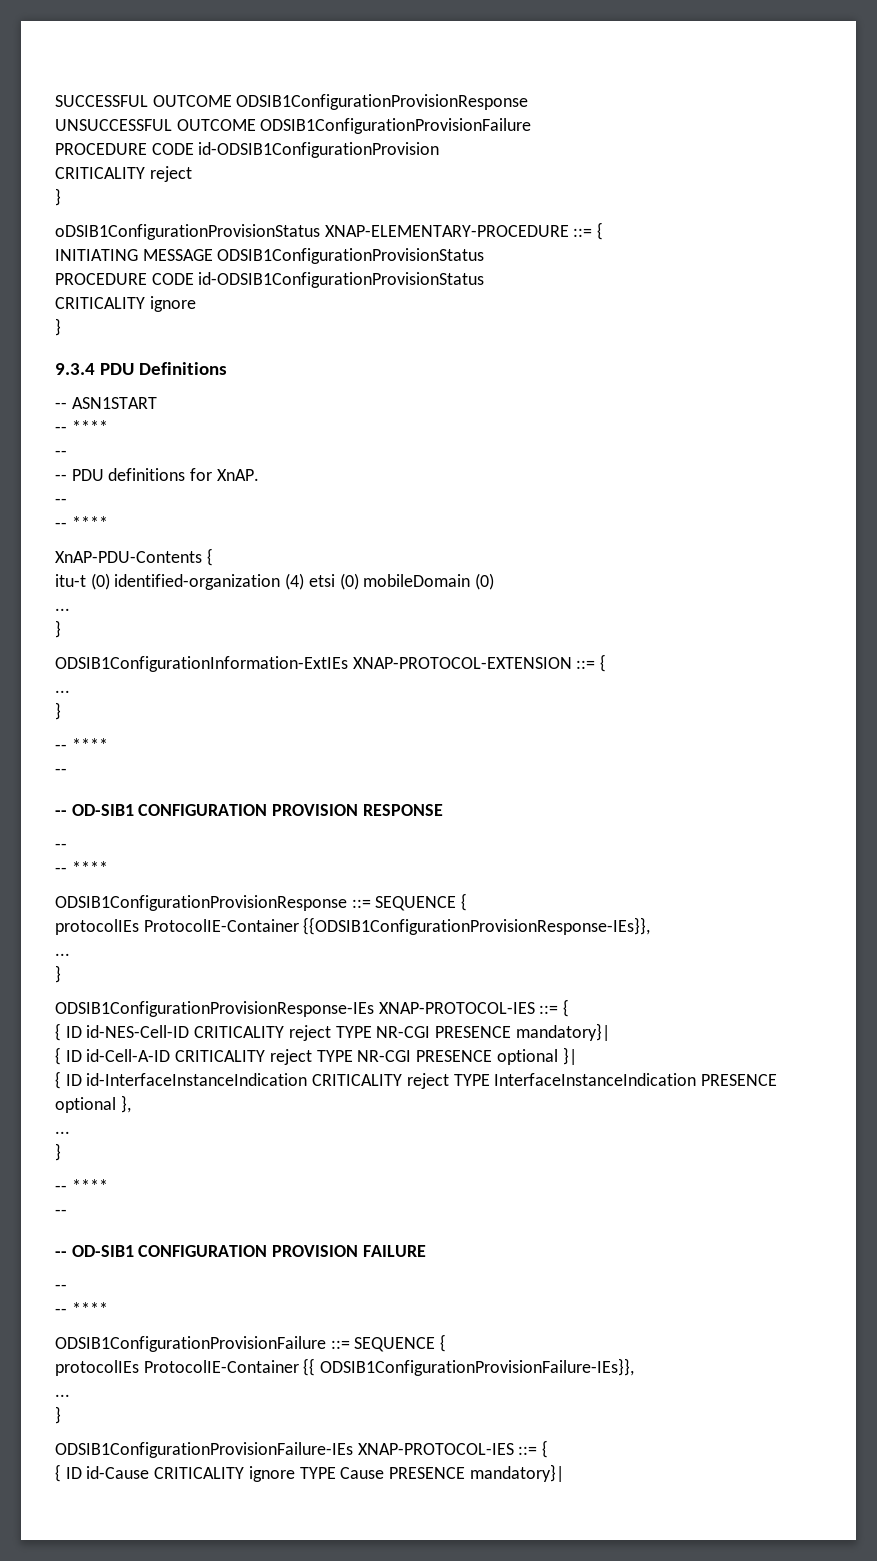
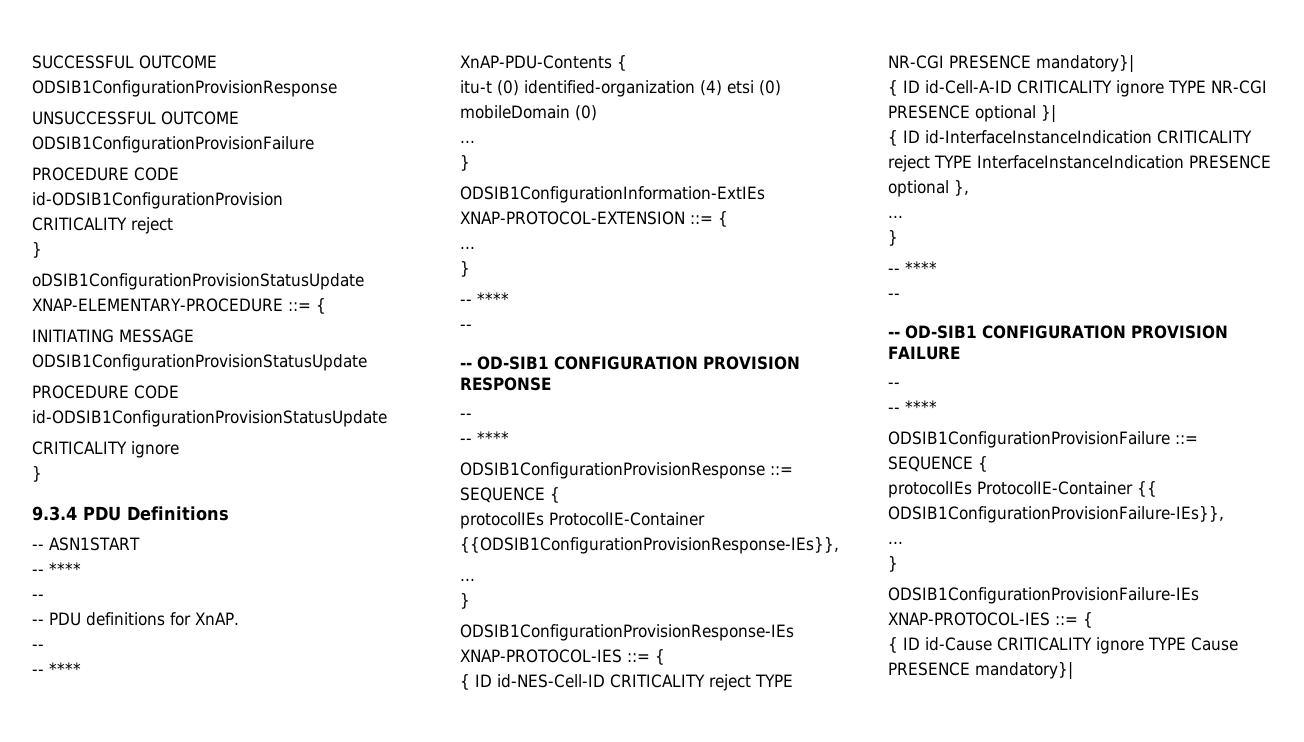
[55,224,320,240] oDSIB1ConfigurationProvisionStatus -> [32,273,364,290] oDSIB1ConfigurationProvisionStatusUpdate
[217,248,485,264] [55,272,485,288] ODSIB1ConfigurationProvisionStatus // PROCEDURE CODE id-ODSIB1ConfigurationProvisionStatus -> [32,354,367,371] [32,385,179,399] [32,410,387,427] ODSIB1ConfigurationProvisionStatusUpdate // PROCEDURE CODE id-ODSIB1ConfigurationProvisionStatusUpdate
[269,1049,312,1065] reject -> [1116,80,1164,97] ignore

